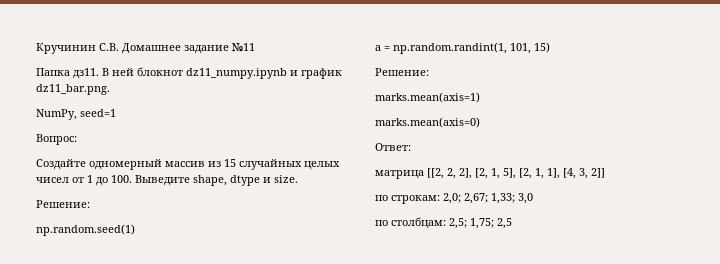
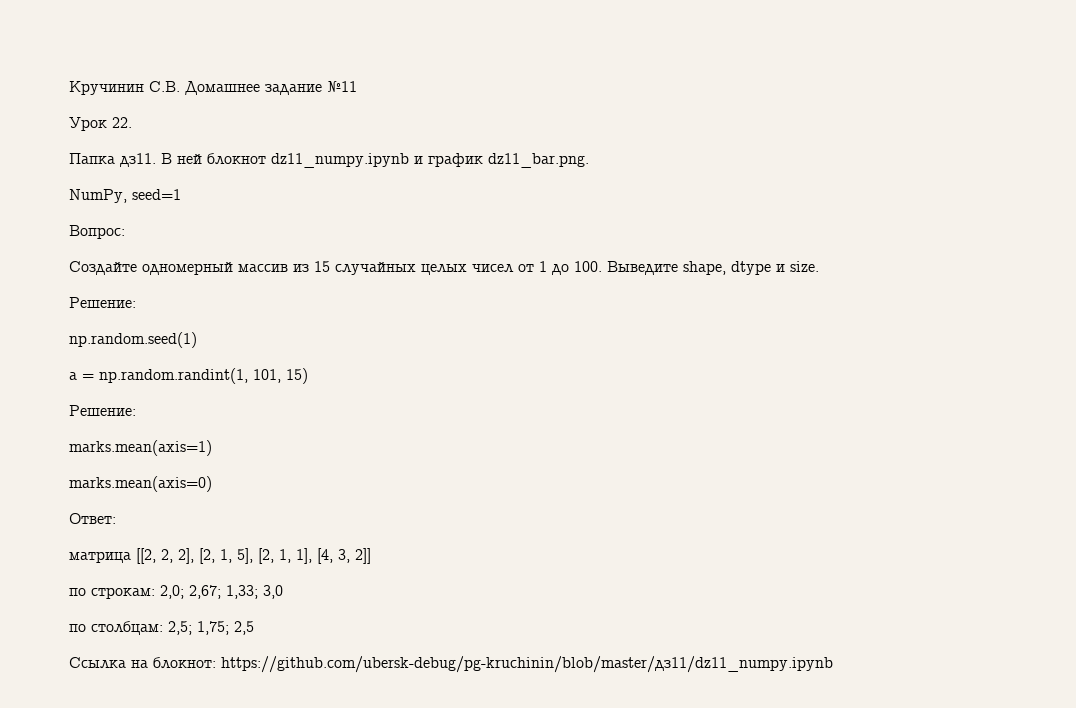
(255, 47) none -> [69,117,132,131] // Урок 22.
(512, 223) none -> [69,656,833,673] // Ссылка на блокнот: https://github.com/ubersk-debug/pg-kruchinin/blob/master/дз11/dz11_numpy.ipynb

